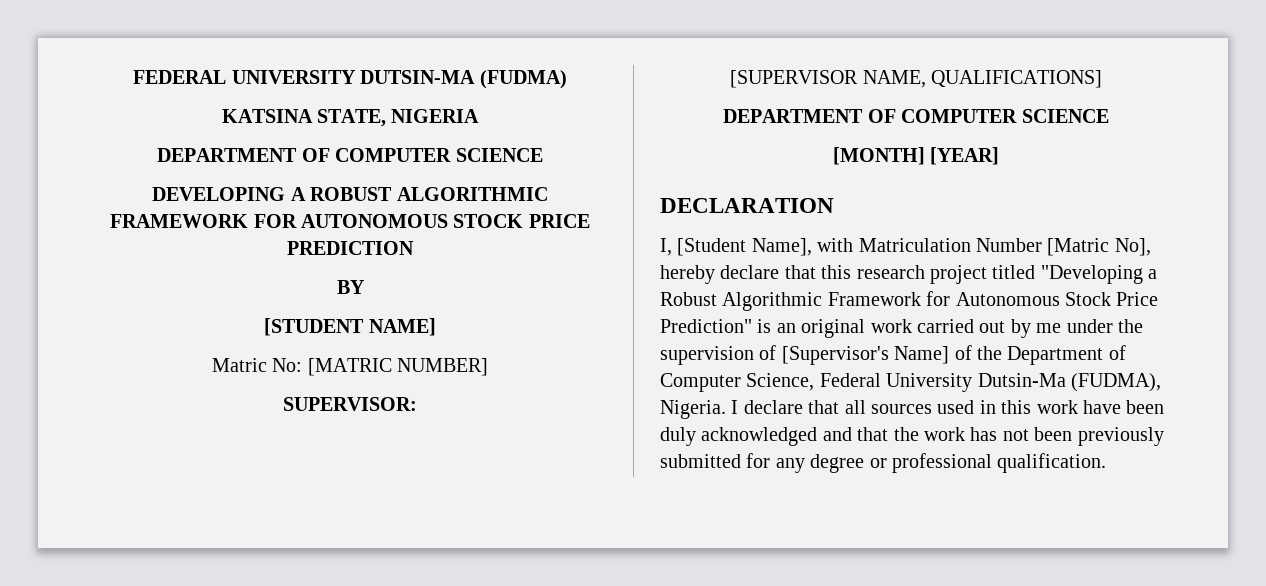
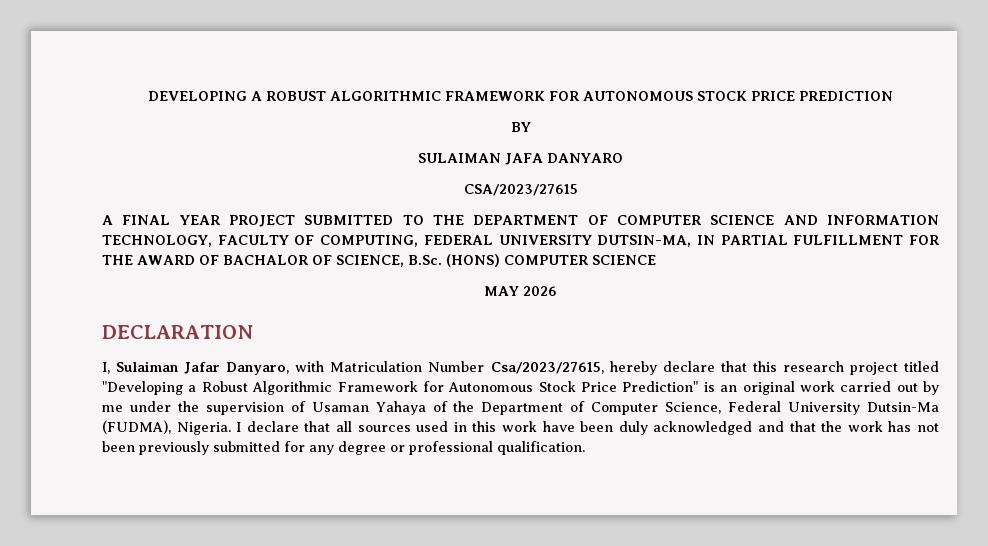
[133,70,567,89] [221,109,480,127] [157,148,543,162] FEDERAL UNIVERSITY DUTSIN-MA (FUDMA) // KATSINA STATE, NIGERIA // DEPARTMENT OF COMPUTER SCIENCE // -> (148, 96) none
[264,318,436,336] [211,358,489,376] [283,397,417,411] [730,70,1102,88] [723,109,1109,123] [832,147,1000,165] [STUDENT NAME] // Matric No: [MATRIC NUMBER] // SUPERVISOR: // [SUPERVISOR NAME, QUALIFICATIONS] // DEPARTMENT OF COMPUTER SCIENCE // [MONTH] [YEAR] -> [418,153,623,165] [463,184,578,196] [102,215,940,227] [102,235,941,247] [102,254,656,267] [484,286,557,296] SULAIMAN JAFA DANYARO // CSA/2023/27615 // A FINAL YEAR PROJECT SUBMITTED TO THE DEPARTMENT OF COMPUTER SCIENCE AND INFORMATION TECHNOLOGY, FACULTY OF COMPUTING, FEDERAL UNIVERSITY DUTSIN-MA, IN PARTIAL FULFILLMENT FOR THE AWARD OF BACHALOR OF SCIENCE, B.Sc. (HONS) COMPUTER SCIENCE // MAY 2026
[677,238,812,256] [Student Name], -> [116,361,290,375] Sulaiman Jafar Danyaro,
[1047,238,1151,256] [Matric No], -> [490,362,604,374] Csa/2023/27615,
[781,346,950,365] [Supervisor's Name] -> [311,401,426,415] Usaman Yahaya

